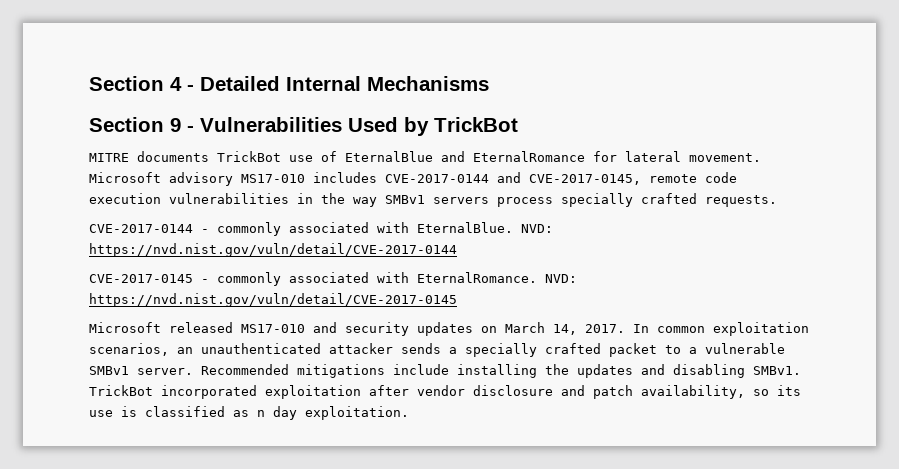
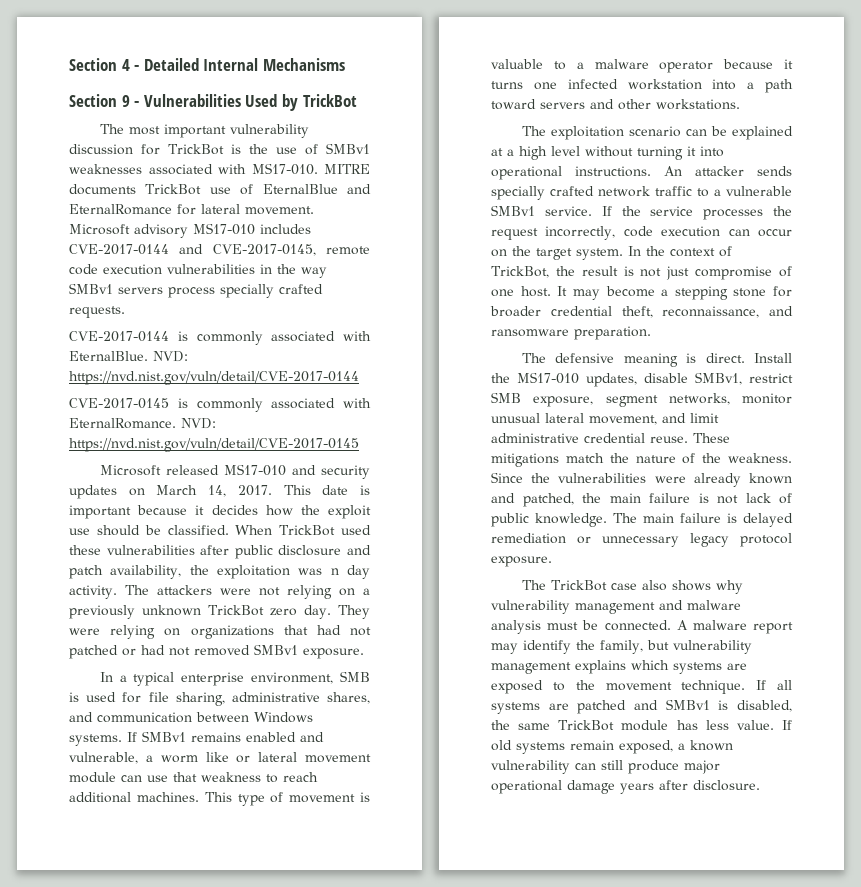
(518, 124) none -> [99,124,309,138] [69,143,370,155] [69,163,318,175] The most important vulnerability discussion for TrickBot is the use of SMBv1 weaknesses associated with MS17-010.
[201,229,209,233] - -> [177,331,188,341] is
[201,279,209,283] - -> [177,398,188,408] is
[633,322,809,336] [89,343,321,356] In common exploitation scenarios, an unauthenticated -> [283,485,371,495] [69,505,371,519] [69,525,371,536] [69,545,371,559] [69,565,370,579] [69,585,370,599] [69,605,370,619] [69,625,371,639] [69,644,364,659] [99,671,370,686] [69,692,370,706] [69,712,313,723] [69,731,324,746] [69,752,371,764] [69,772,318,783] [69,792,370,806] [491,59,793,73] [491,79,793,93] [491,99,740,110] [521,126,793,140] [491,146,724,160] [491,166,682,180] This date is important because it decides how the exploit use should be classified. When TrickBot used these vulnerabilities after public disclosure and patch availability, the exploitation was n day activity. The attackers were not relying on a previously unknown TrickBot zero day. They were relying on organizations that had not patched or had not removed SMBv1 exposure. // In a typical enterprise environment, SMB is used for file sharing, administrative shares, and communication between Windows systems. If SMBv1 remains enabled and vulnerable, a worm like or lateral movement module can use that weakness to reach additional machines. This type of movement is valuable to a malware operator because it turns one infected workstation into a path toward servers and other workstations. // The exploitation scenario can be explained at a high level without turning it into operational instructions. An
[449,343,657,357] a specially crafted packet -> [491,186,692,200] specially crafted network traffic
[137,364,801,378] [89,385,801,399] [89,406,409,420] server. Recommended mitigations include installing the updates and disabling SMBv1. TrickBot incorporated exploitation after vendor disclosure and patch availability, so its use is classified as n day exploitation. -> [544,206,792,220] [491,226,792,240] [491,246,732,260] [491,266,792,280] [491,286,792,300] [490,306,793,318] [491,326,651,340] [521,353,792,367] [491,372,793,387] [491,392,792,407] [491,413,719,425] [491,433,730,443] [491,453,792,467] [491,472,792,487] [491,493,792,507] [491,513,793,527] [491,533,792,547] [491,556,552,567] [521,580,743,594] [491,600,741,614] [491,620,793,634] [491,640,752,654] [491,660,747,674] [491,680,792,694] [491,699,792,714] [491,720,792,731] [491,740,733,754] [491,760,720,774] [491,780,760,794] service. If the service processes the request incorrectly, code execution can occur on the target system. In the context of TrickBot, the result is not just compromise of one host. It may become a stepping stone for broader credential theft, reconnaissance, and ransomware preparation. // The defensive meaning is direct. Install the MS17-010 updates, disable SMBv1, restrict SMB exposure, segment networks, monitor unusual lateral movement, and limit administrative credential reuse. These mitigations match the nature of the weakness. Since the vulnerabilities were already known and patched, the main failure is not lack of public knowledge. The main failure is delayed remediation or unnecessary legacy protocol exposure. // The TrickBot case also shows why vulnerability management and malware analysis must be connected. A malware report may identify the family, but vulnerability management explains which systems are exposed to the movement technique. If all systems are patched and SMBv1 is disabled, the same TrickBot module has less value. If old systems remain exposed, a known vulnerability can still produce major operational damage years after disclosure.

